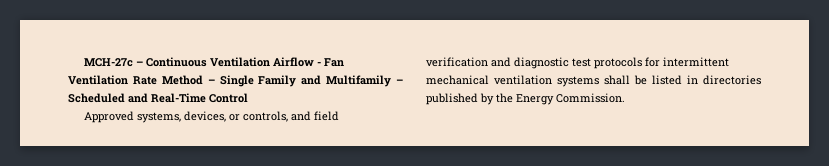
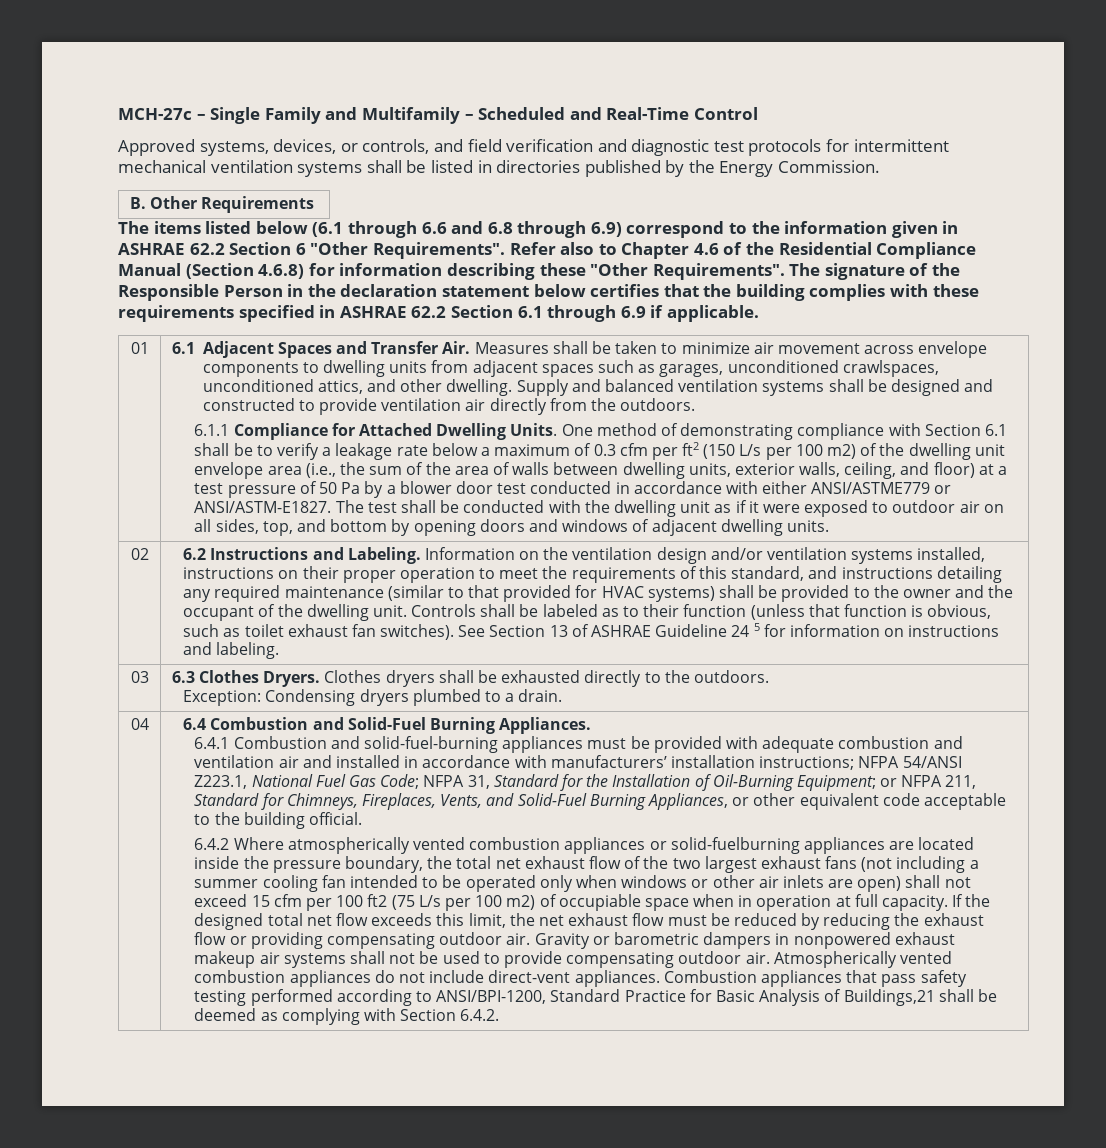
[145,57,344,67] [68,75,215,85] Continuous Ventilation Airflow - Fan Ventilation Rate Method – -> (206, 117) none
(625, 98) none -> [129,196,315,213] [118,221,959,238] [118,242,977,259] [118,263,961,280] [118,284,979,301] [118,305,759,322] [130,342,149,354] [171,341,988,358] [202,360,939,377] [202,379,994,396] [202,398,696,415] [194,423,1007,440] [194,442,1005,460] [194,462,1007,479] [194,481,952,498] [194,500,1004,517] [194,519,829,536] [130,548,149,560] [183,547,986,564] [183,566,1002,583] [183,585,1014,602] [183,604,992,621] [183,623,1000,640] [183,642,280,659] [130,671,149,683] [171,670,769,687] [183,689,563,706] [130,718,149,730] [183,717,592,734] [194,736,963,753] [194,755,962,770] [194,774,977,791] [194,793,1006,810] [194,812,363,829] [194,837,975,854] [194,856,979,873] [194,875,971,892] [194,894,991,911] [194,913,984,930] [194,932,955,949] [194,951,952,968] [194,970,967,987] [194,989,997,1006] [194,1008,500,1025] // B. Other Requirements // The items listed below (6.1 through 6.6 and 6.8 through 6.9) correspond to the information given in ASHRAE 62.2 Section 6 "Other Requirements". Refer also to Chapter 4.6 of the Residential Compliance Manual (Section 4.6.8) for information describing these "Other Requirements". The signature of the Responsible Person in the declaration statement below certifies that the building complies with these requirements specified in ASHRAE 62.2 Section 6.1 through 6.9 if applicable. // 01 | 6.1 Adjacent Spaces and Transfer Air. Measures shall be taken to minimize air movement across envelope components to dwelling units from adjacent spaces such as garages, unconditioned crawlspaces, unconditioned attics, and other dwelling. Supply and balanced ventilation systems shall be designed and constructed to provide ventilation air directly from the outdoors. // 6.1.1 Compliance for Attached Dwelling Units. One method of demonstrating compliance with Section 6.1 shall be to verify a leakage rate below a maximum of 0.3 cfm per ft2 (150 L/s per 100 m2) of the dwelling unit envelope area (i.e., the sum of the area of walls between dwelling units, exterior walls, ceiling, and floor) at a test pressure of 50 Pa by a blower door test conducted in accordance with either ANSI/ASTME779 or ANSI/ASTM-E1827. The test shall be conducted with the dwelling unit as if it were exposed to outdoor air on all sides, top, and bottom by opening doors and windows of adjacent dwelling units. // 02 | 6.2 Instructions and Labeling. Information on the ventilation design and/or ventilation systems installed, instructions on their proper operation to meet the requirements of this standard, and instructions detailing any required maintenance (similar to that provided for HVAC systems) shall be provided to the owner and the occupant of the dwelling unit. Controls shall be labeled as to their function (unless that function is obvious, such as toilet exhaust fan switches). See Section 13 of ASHRAE Guideline 24 5 for information on instructions and labeling. // 03 | 6.3 Clothes Dryers. Clothes dryers shall be exhausted directly to the outdoors. // Exception: Condensing dryers plumbed to a drain. // 04 | 6.4 Combustion and Solid-Fuel Burning Appliances. // 6.4.1 Combustion and solid-fuel-burning appliances must be provided with adequate combustion and ventilation air and installed in accordance with manufacturers’ installation instructions; NFPA 54/ANSI Z223.1, National Fuel Gas Code; NFPA 31, Standard for the Installation of Oil-Burning Equipment; or NFPA 211, Standard for Chimneys, Fireplaces, Vents, and Solid-Fuel Burning Appliances, or other equivalent code acceptable to the building official. // 6.4.2 Where atmospherically vented combustion appliances or solid-fuelburning appliances are located inside the pressure boundary, the total net exhaust flow of the two largest exhaust fans (not including a summer cooling fan intended to be operated only when windows or other air inlets are open) shall not exceed 15 cfm per 100 ft2 (75 L/s per 100 m2) of occupiable space when in operation at full capacity. If the designed total net flow exceeds this limit, the net exhaust flow must be reduced by reducing the exhaust flow or providing compensating outdoor air. Gravity or barometric dampers in nonpowered exhaust makeup air systems shall not be used to provide compensating outdoor air. Atmospherically vented combustion appliances do not include direct-vent appliances. Combustion appliances that pass safety testing performed according to ANSI/BPI-1200, Standard Practice for Basic Analysis of Buildings,21 shall be deemed as complying with Section 6.4.2.

